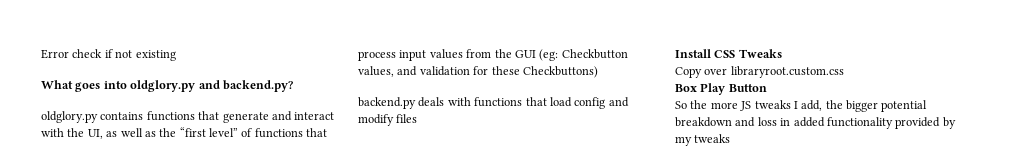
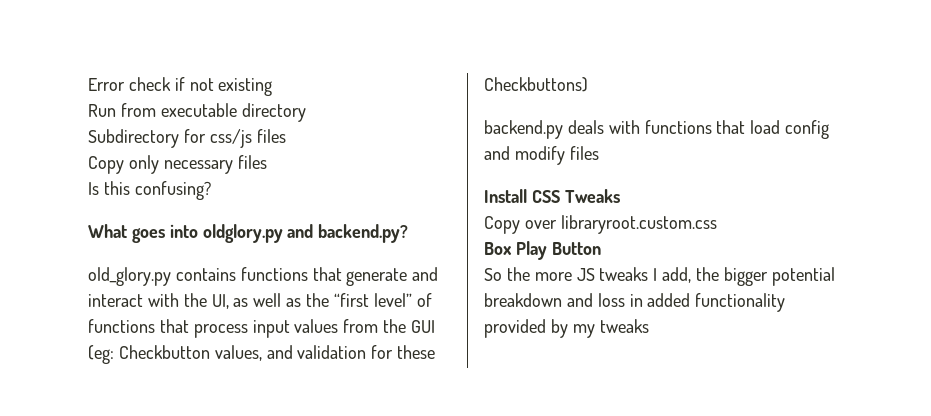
(176, 55) none -> [88,103,306,122] [88,129,286,148] [88,155,267,174] [88,181,211,200] // Run from executable directory // Subdirectory for css/js files // Copy only necessary files // Is this confusing?
[41,111,98,123] oldglory.py -> [88,267,171,286] old_glory.py

